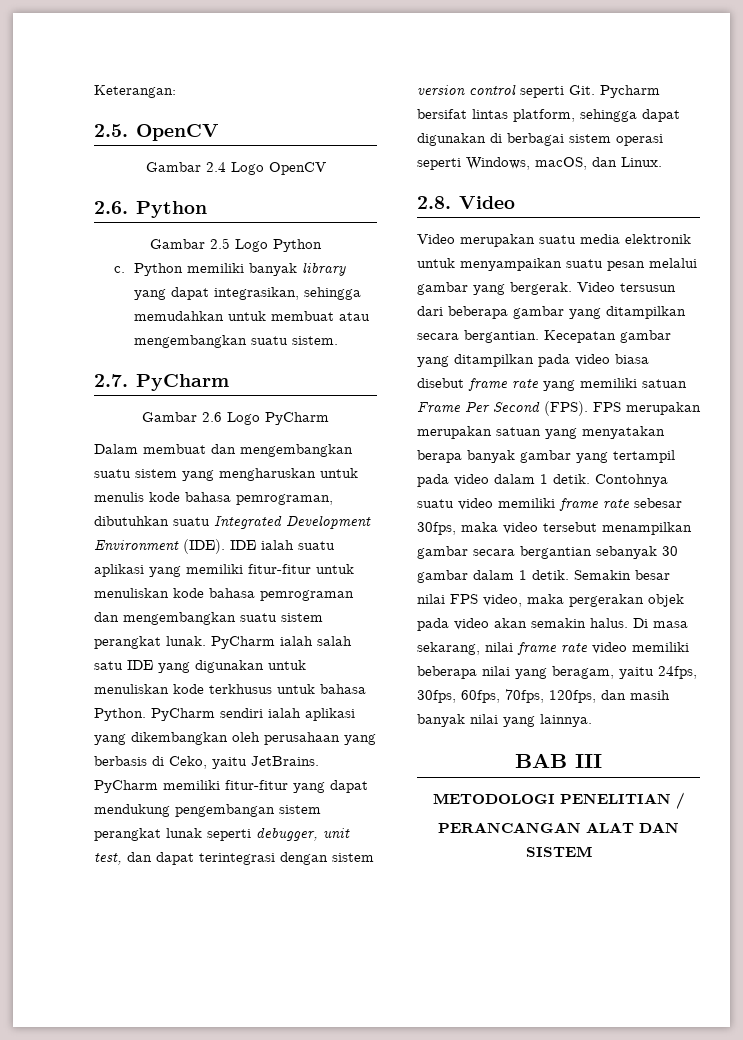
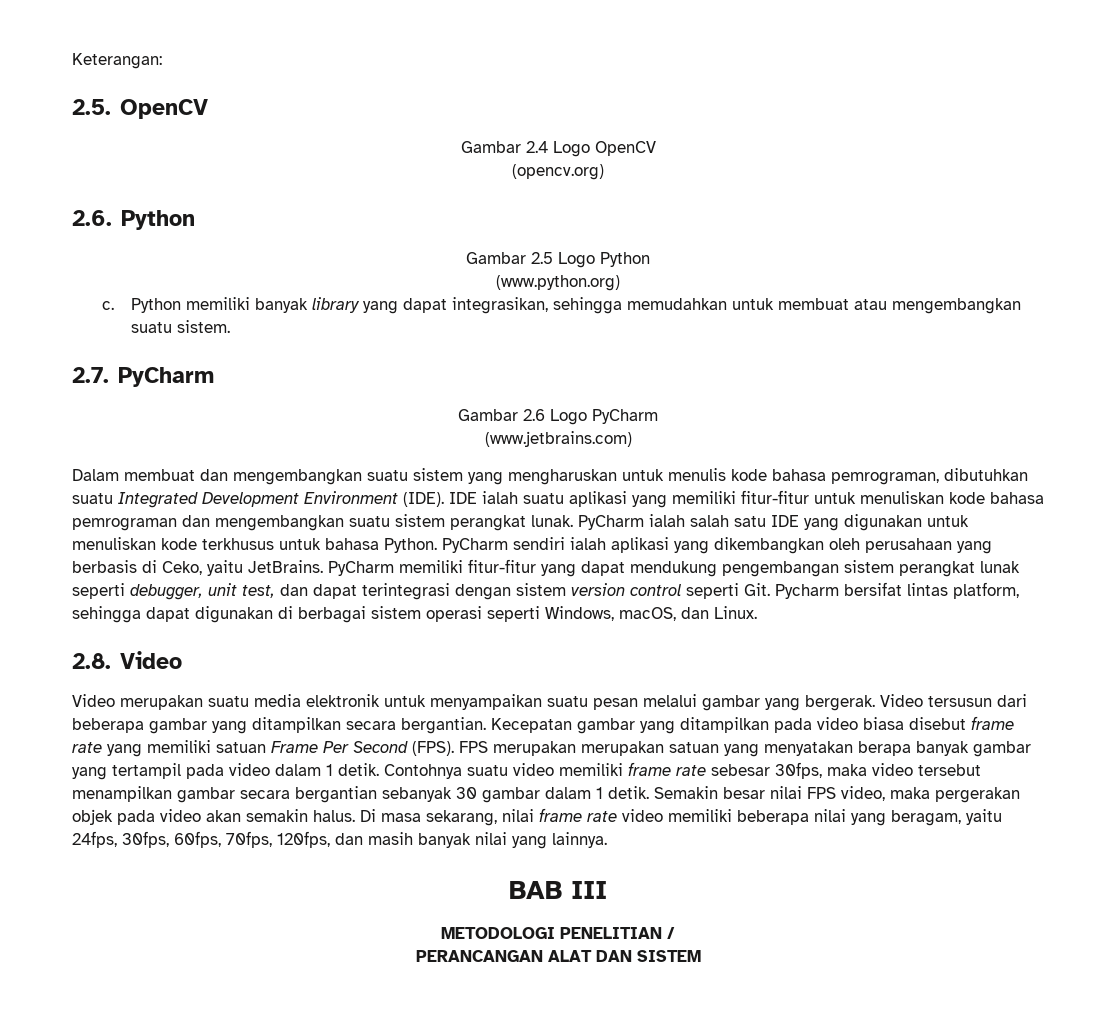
(326, 168) none -> [512,164,604,180] // (opencv.org)
(322, 245) none -> [496,275,620,291] // (www.python.org)
(329, 418) none -> [484,431,632,447] // (www.jetbrains.com)

